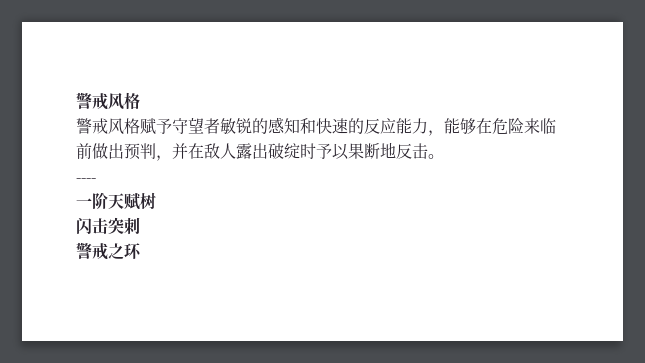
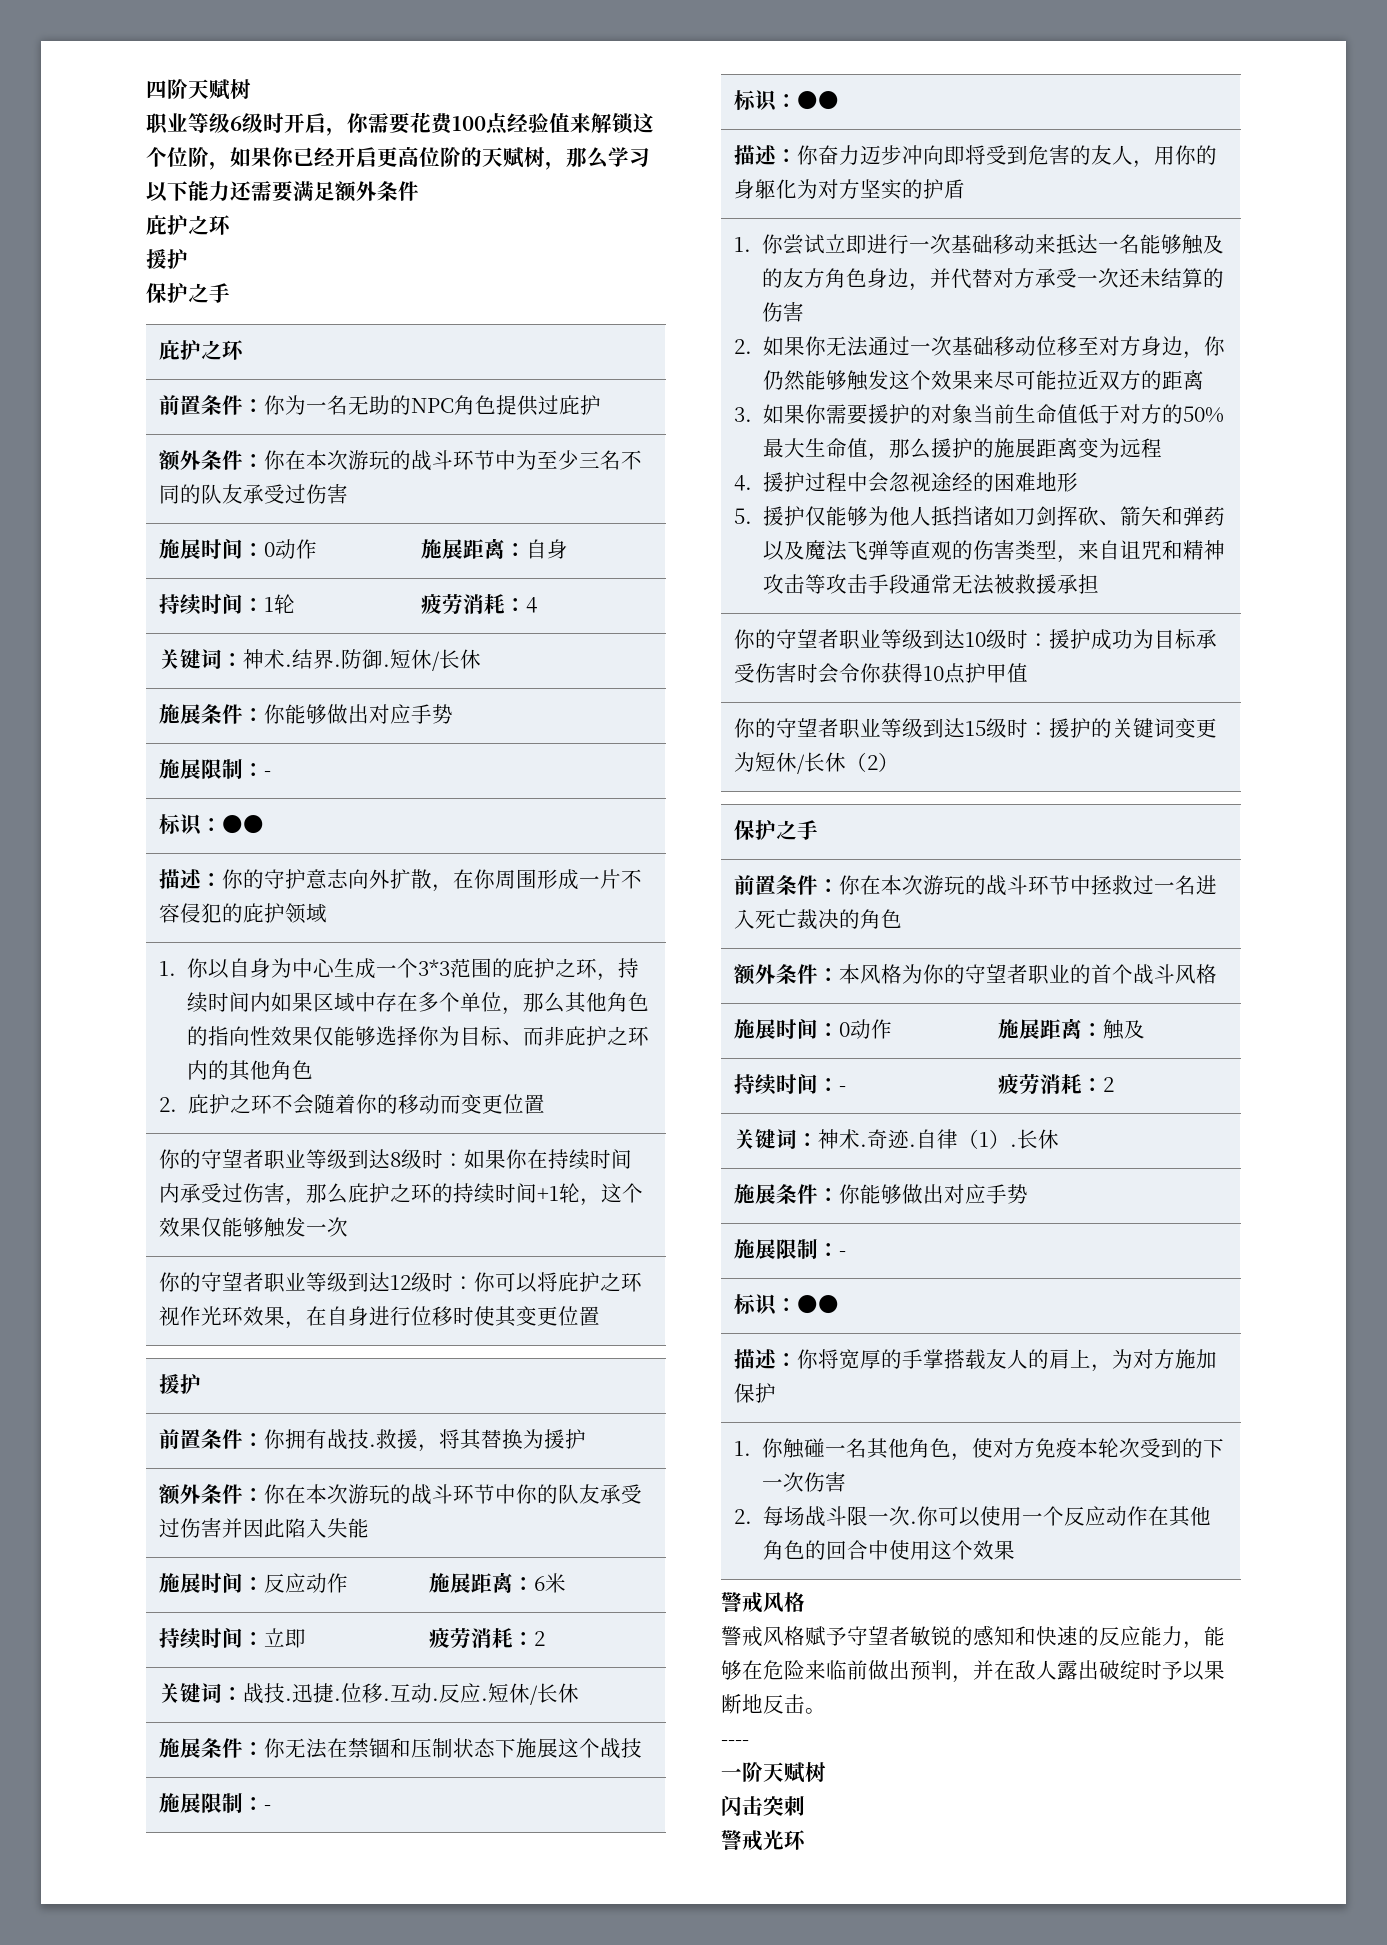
(76, 100) none -> [146,79,251,100] [146,112,654,136] [146,147,650,170] [146,180,419,202] [146,215,231,235] [146,249,188,269] [146,283,230,303] [159,340,245,360] [159,395,602,416] [158,450,643,471] [159,484,349,504] [159,539,318,559] [421,538,569,559] [159,594,296,615] [421,594,538,614] [159,649,482,671] [159,704,454,724] [159,759,272,779] [159,814,265,836] [159,869,643,892] [159,903,328,924] [159,958,639,981] [186,992,649,1015] [186,1026,649,1046] [186,1060,313,1081] [159,1094,545,1115] [159,1149,633,1170] [159,1183,644,1206] [159,1217,349,1238] [159,1272,643,1293] [159,1306,601,1329] [159,1374,202,1394] [159,1429,587,1452] [158,1484,643,1505] [159,1518,370,1538] [159,1573,349,1593] [429,1572,567,1593] [159,1628,307,1649] [429,1628,546,1648] [159,1683,580,1705] [159,1738,643,1759] [159,1793,272,1813] [734,90,840,112] [734,145,1218,168] [734,179,966,200] [734,234,1224,255] [761,268,1224,291] [761,302,804,322] [734,336,1225,359] [762,370,1204,391] [734,404,1224,425] [762,438,1162,461] [734,472,1078,493] [734,506,1225,526] [762,540,1225,563] [762,574,1099,595] [734,629,1218,650] [734,663,1029,684] [734,718,1218,739] [734,752,900,774] [734,820,819,840] [734,875,1218,896] [734,909,903,930] [733,964,1218,985] [734,1019,893,1039] [998,1018,1146,1040] [734,1074,847,1095] [998,1074,1115,1094] [734,1129,1060,1149] [734,1184,1029,1204] [734,1239,847,1259] [734,1294,840,1316] [734,1349,1218,1372] [734,1383,777,1403] [734,1438,1224,1461] [761,1472,846,1492] [734,1506,1211,1527] [762,1540,1015,1560] 四阶天赋树 // 职业等级6级时开启，你需要花费100点经验值来解锁这个位阶，如果你已经开启更高位阶的天赋树，那么学习以下能力还需要满足额外条件 // 庇护之环 // 援护 // 保护之手 // 庇护之环 // 前置条件：你为一名无助的NPC角色提供过庇护 // 额外条件：你在本次游玩的战斗环节中为至少三名不同的队友承受过伤害 // 施展时间：0动作 | 施展距离：自身 // 持续时间：1轮 | 疲劳消耗：4 // 关键词：神术.结界.防御.短休/长休 // 施展条件：你能够做出对应手势 // 施展限制：- // 标识：●● // 描述：你的守护意志向外扩散，在你周围形成一片不容侵犯的庇护领域 // 1.你以自身为中心生成一个3*3范围的庇护之环，持续时间内如果区域中存在多个单位，那么其他角色的指向性效果仅能够选择你为目标、而非庇护之环内的其他角色 // 2.庇护之环不会随着你的移动而变更位置 // 你的守望者职业等级到达8级时：如果你在持续时间内承受过伤害，那么庇护之环的持续时间+1轮，这个效果仅能够触发一次 // 你的守望者职业等级到达12级时：你可以将庇护之环视作光环效果，在自身进行位移时使其变更位置 // 援护 // 前置条件：你拥有战技.救援，将其替换为援护 // 额外条件：你在本次游玩的战斗环节中你的队友承受过伤害并因此陷入失能 // 施展时间：反应动作 | 施展距离：6米 // 持续时间：立即 | 疲劳消耗：2 // 关键词：战技.迅捷.位移.互动.反应.短休/长休 // 施展条件：你无法在禁锢和压制状态下施展这个战技 // 施展限制：- // 标识：●● // 描述：你奋力迈步冲向即将受到危害的友人，用你的身躯化为对方坚实的护盾 // 1.你尝试立即进行一次基础移动来抵达一名能够触及的友方角色身边，并代替对方承受一次还未结算的伤害 // 2.如果你无法通过一次基础移动位移至对方身边，你仍然能够触发这个效果来尽可能拉近双方的距离 // 3.如果你需要援护的对象当前生命值低于对方的50%最大生命值，那么援护的施展距离变为远程 // 4.援护过程中会忽视途经的困难地形 // 5.援护仅能够为他人抵挡诸如刀剑挥砍、箭矢和弹药以及魔法飞弹等直观的伤害类型，来自诅咒和精神攻击等攻击手段通常无法被救援承担 // 你的守望者职业等级到达10级时：援护成功为目标承受伤害时会令你获得10点护甲值 // 你的守望者职业等级到达15级时：援护的关键词变更为短休/长休（2） // 保护之手 // 前置条件：你在本次游玩的战斗环节中拯救过一名进入死亡裁决的角色 // 额外条件：本风格为你的守望者职业的首个战斗风格 // 施展时间：0动作 | 施展距离：触及 // 持续时间：- | 疲劳消耗：2 // 关键词：神术.奇迹.自律（1）.长休 // 施展条件：你能够做出对应手势 // 施展限制：- // 标识：●● // 描述：你将宽厚的手掌搭载友人的肩上，为对方施加保护 // 1.你触碰一名其他角色，使对方免疫本轮次受到的下一次伤害 // 2.每场战斗限一次.你可以使用一个反应动作在其他角色的回合中使用这个效果 //
[108,243,124,259] 之 -> [763,1830,784,1850] 光

